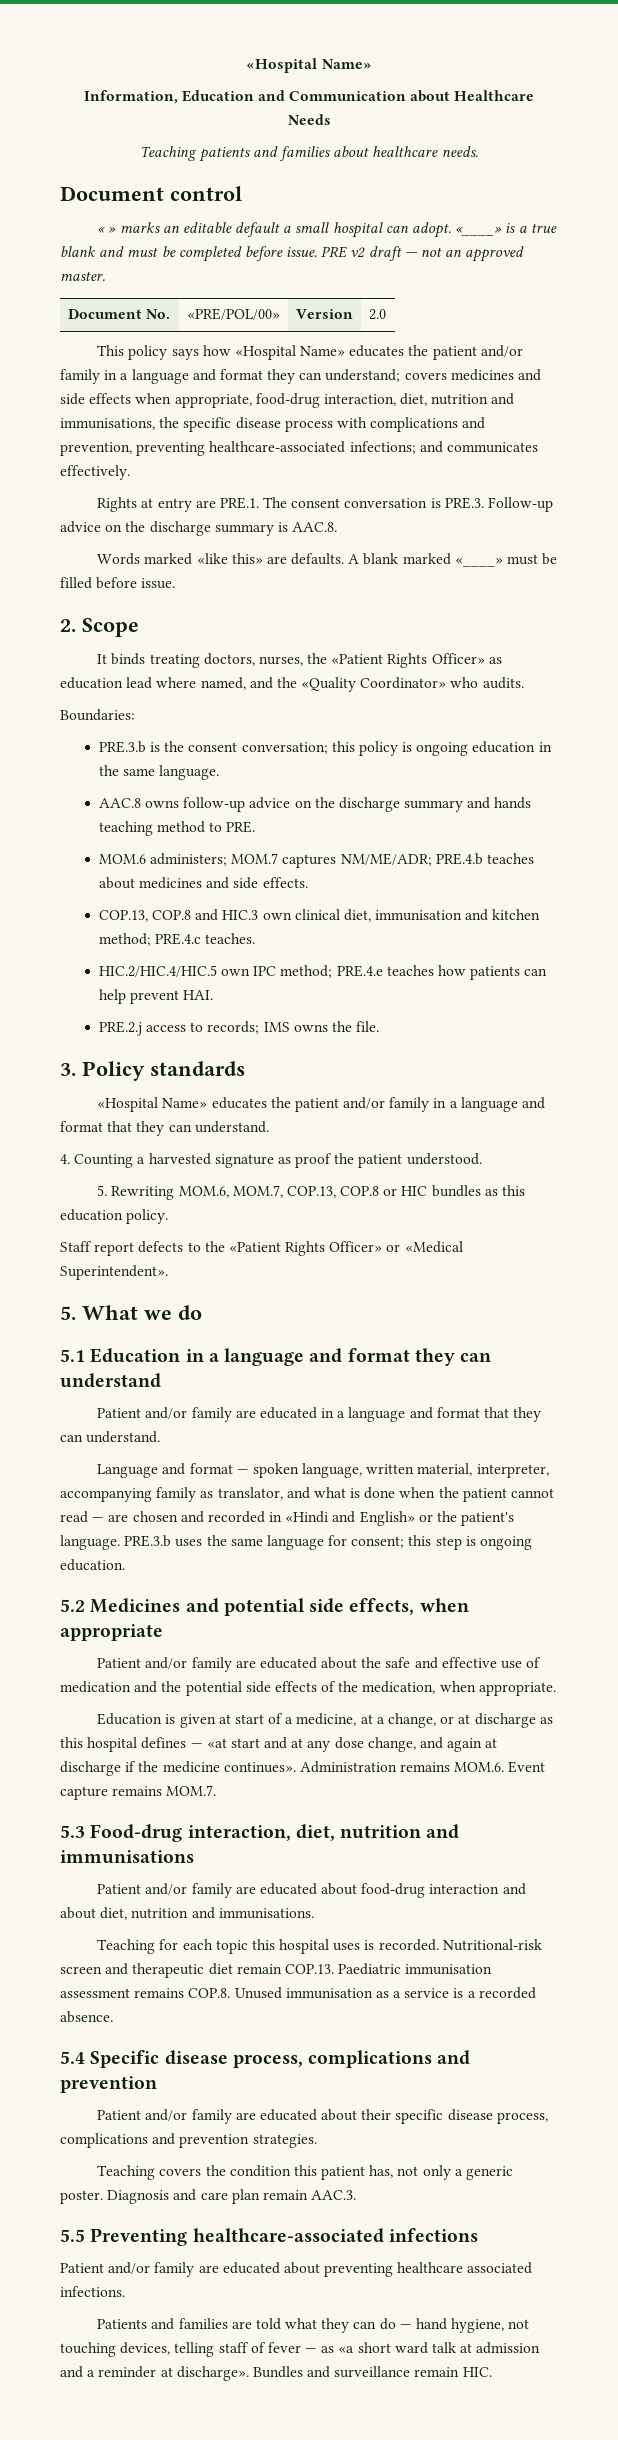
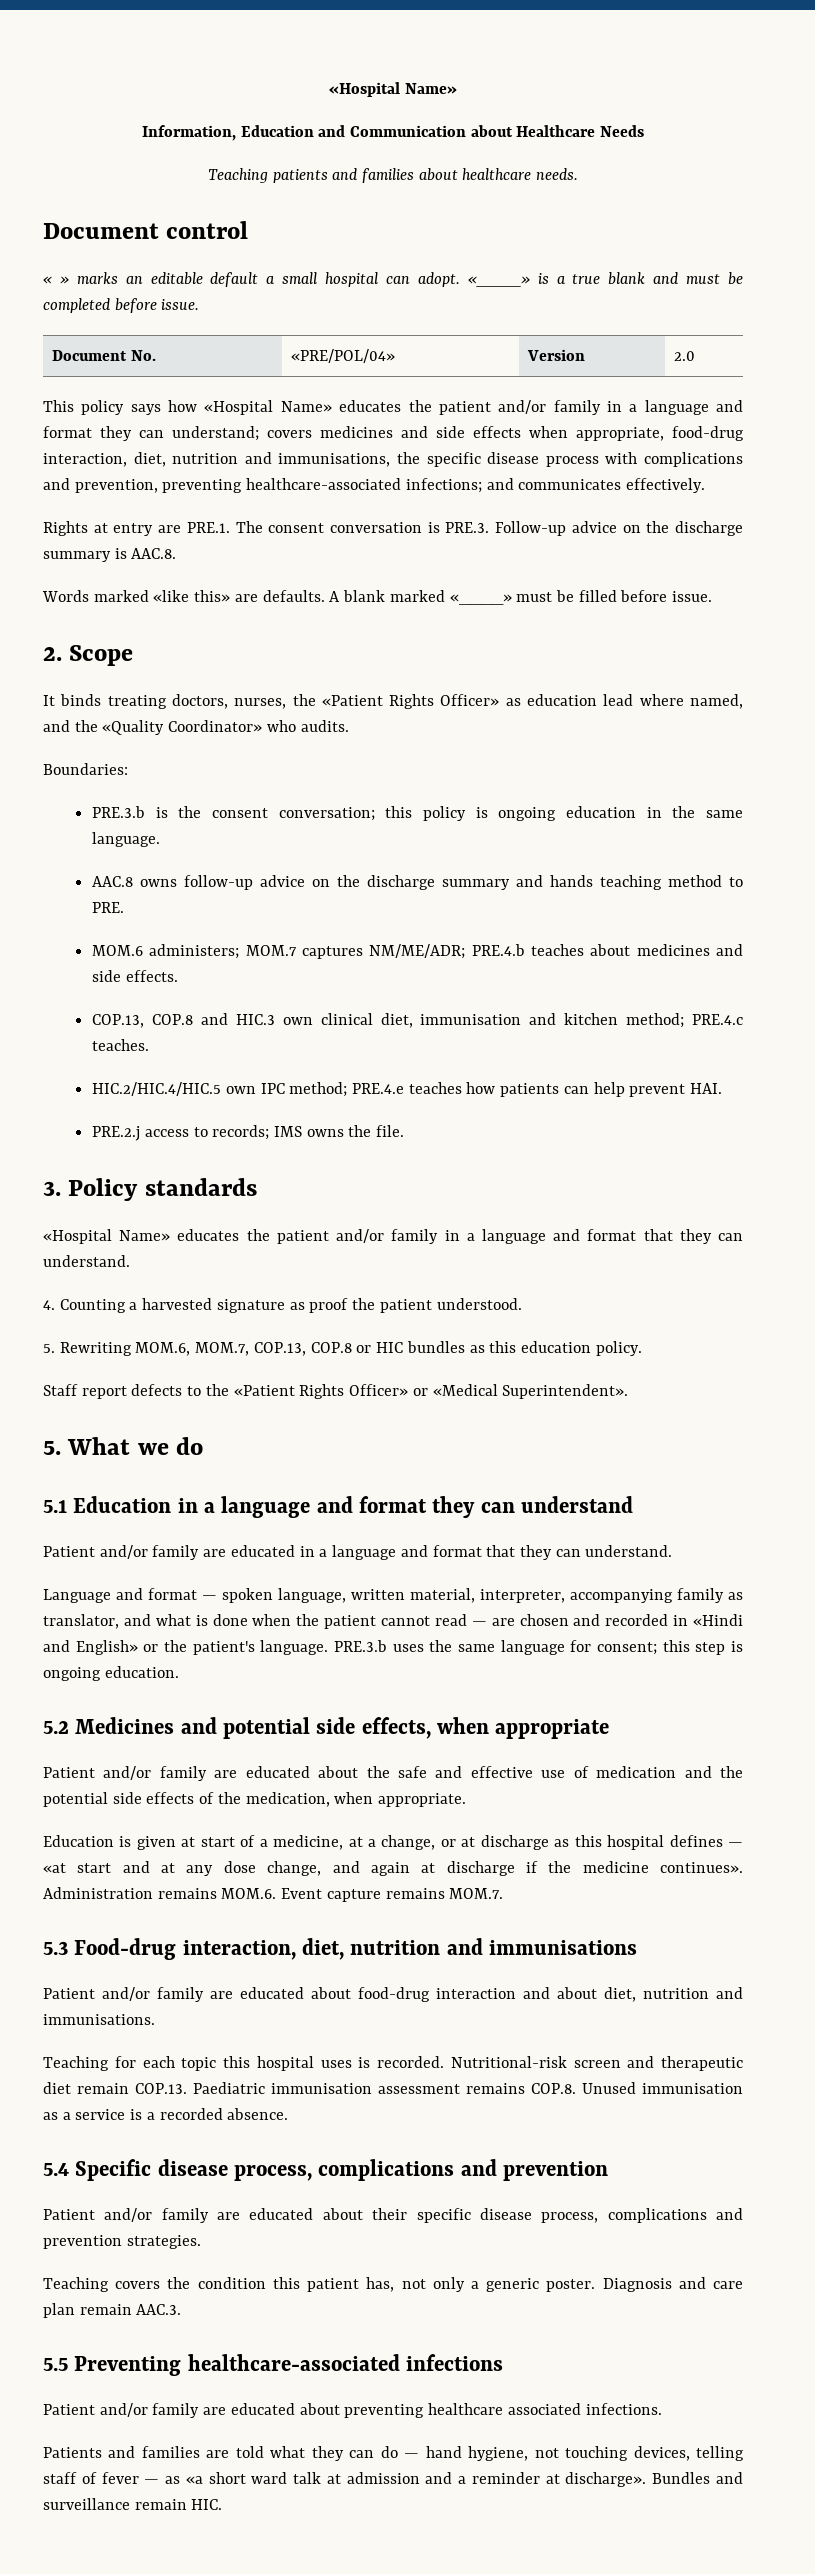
[321,246,525,262] [60,271,105,281] PRE v2 draft — not an approved master. -> (200, 304) none
[186,308,280,320] «PRE/POL/00» -> [290,349,395,363] «PRE/POL/04»

